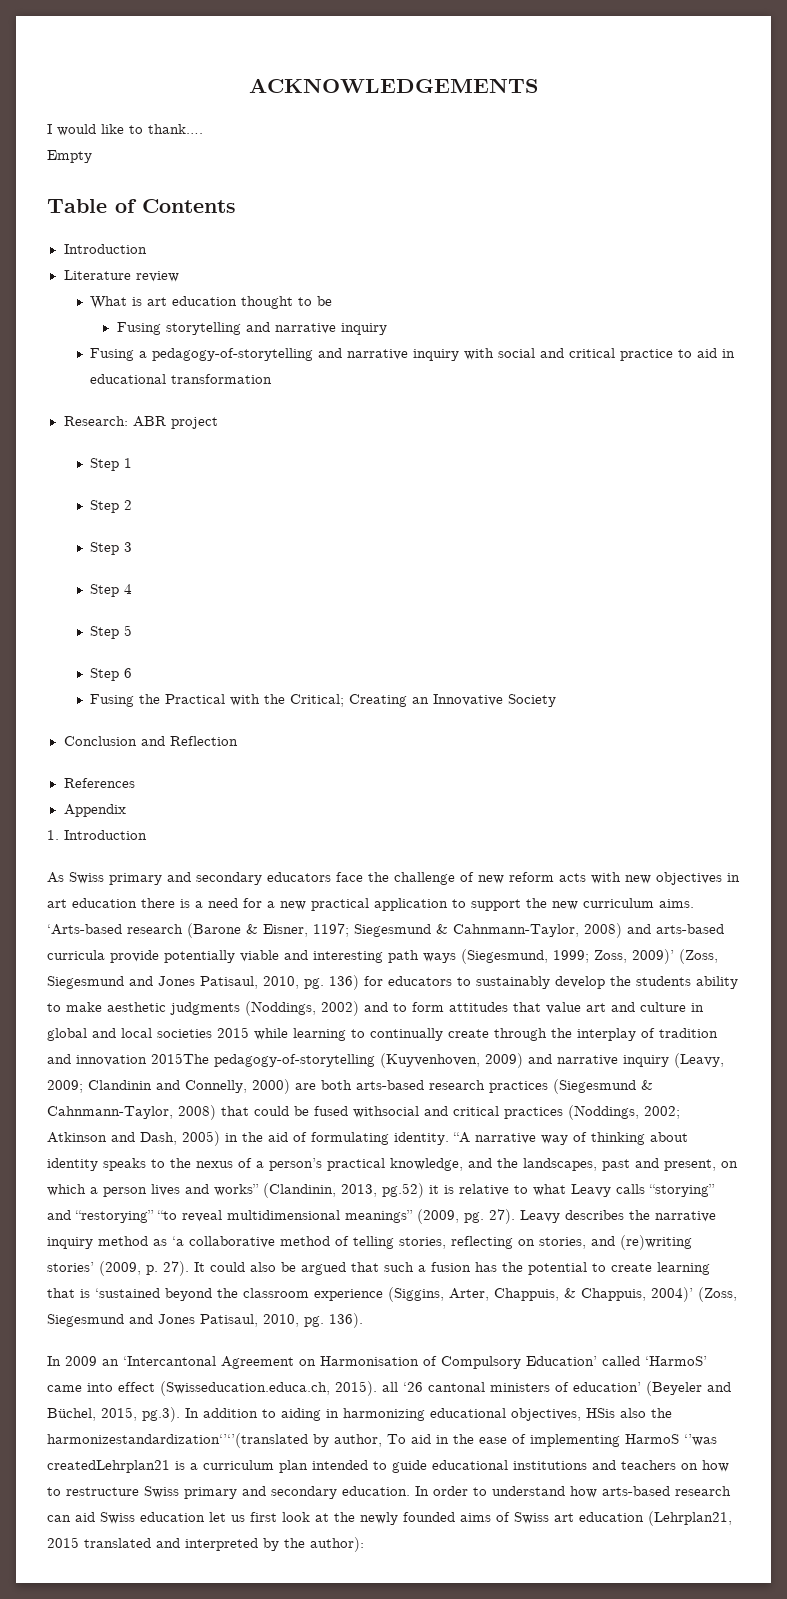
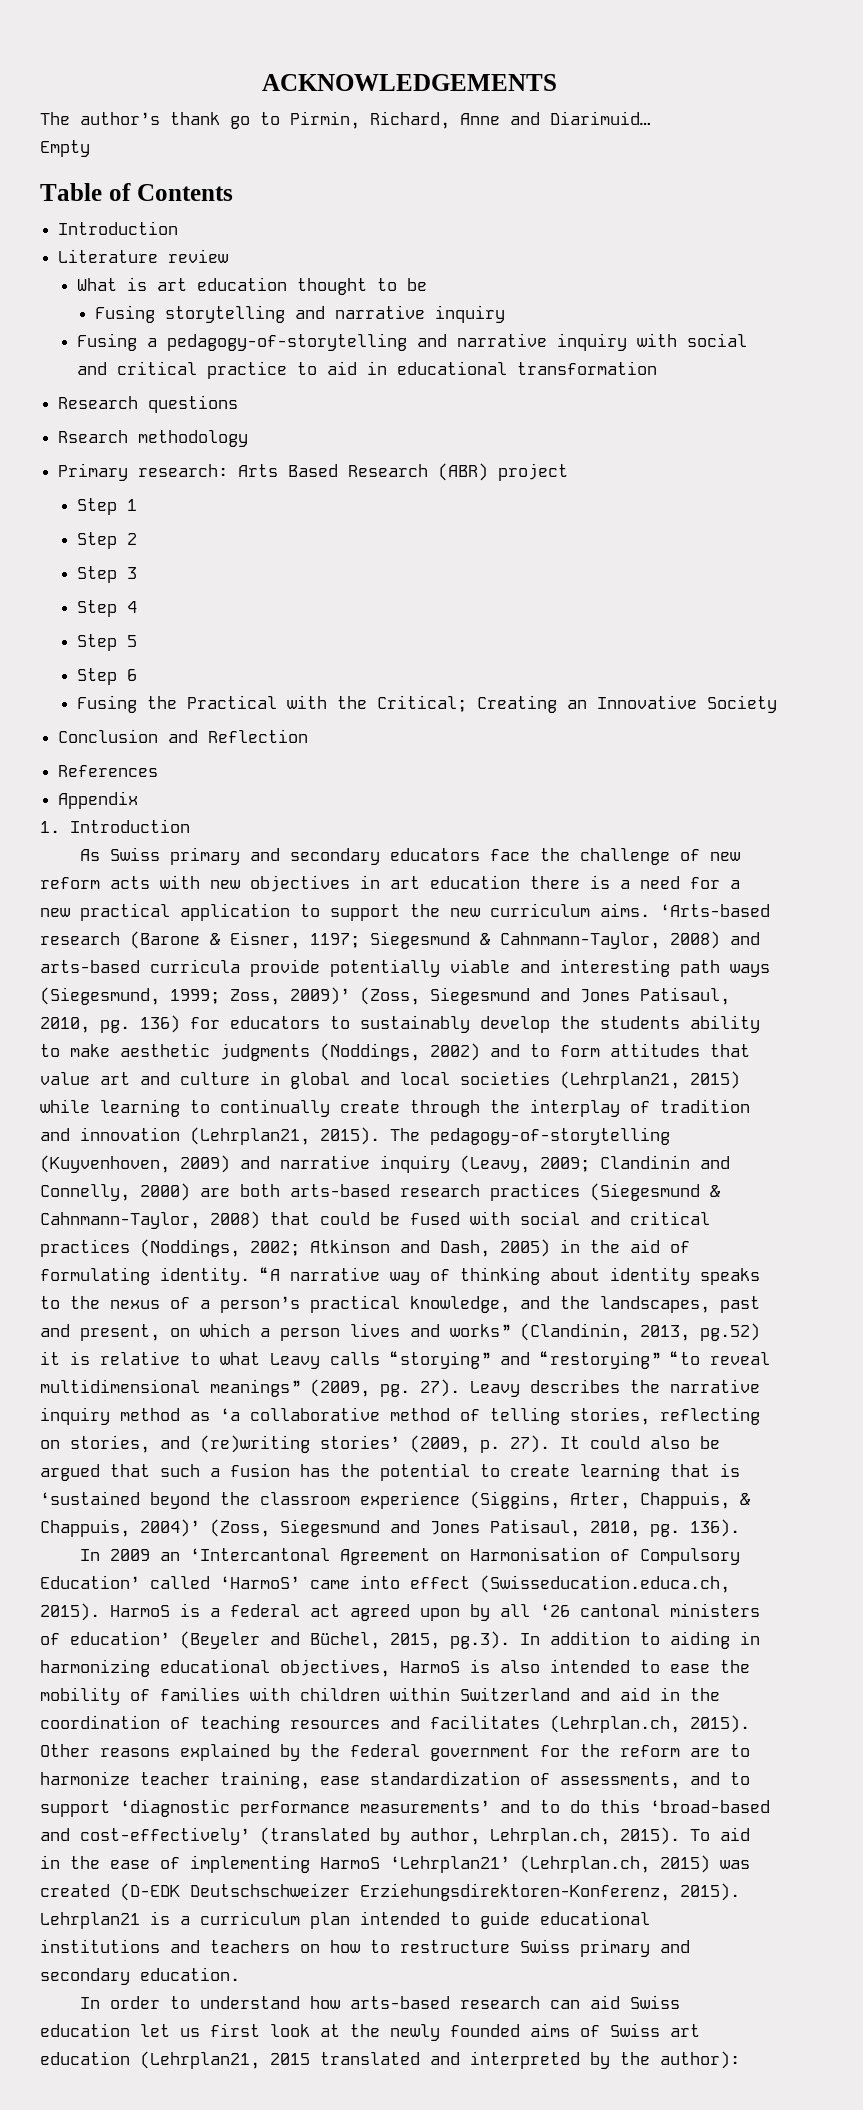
[47,124,203,136] I would like to thank…. -> [40,111,650,129] The author’s thank go to Pirmin, Richard, Anne and Diarimuid…
[63,416,166,427] Research: ABR -> [58,395,239,413] [58,430,249,447] [58,463,489,481] Research questions // Rsearch methodology // Primary research: Arts Based Research (ABR)
[217,1027,249,1038] 2015 -> [560,1071,740,1089] (Lehrplan21, 2015)
[151,1053,209,1064] 2015The -> [190,1127,420,1145] (Lehrplan21, 2015). The
[353,1106,419,1118] withsocial -> [470,1211,580,1225] with social
(377, 1388) none -> [110,1603,490,1621] HarmoS is a federal act agreed upon by
[586,1408,672,1418] [47,1433,382,1448] HSis also the harmonizestandardization‘’‘’(translated by author, -> [400,1659,750,1673] [40,1687,720,1705] [40,1715,750,1733] [40,1743,750,1761] [40,1771,750,1789] [40,1799,770,1817] [40,1827,680,1845] HarmoS is also intended to ease the mobility of families with children within Switzerland and aid in the coordination of teaching resources and facilitates (Lehrplan.ch, 2015). Other reasons explained by the federal government for the reform are to harmonize teacher training, ease standardization of assessments, and to support ‘diagnostic performance measurements’ and to do this ‘broad-based and cost-effectively’ (translated by author, Lehrplan.ch, 2015).
[684,1434,717,1446] [47,1460,170,1473] ‘’was createdLehrplan21 -> [390,1855,750,1873] [40,1883,740,1901] [40,1912,140,1929] ‘Lehrplan21’ (Lehrplan.ch, 2015) was created (D-EDK Deutschschweizer Erziehungsdirektoren-Konferenz, 2015). Lehrplan21
(410, 1491) none -> (240, 1974) //

